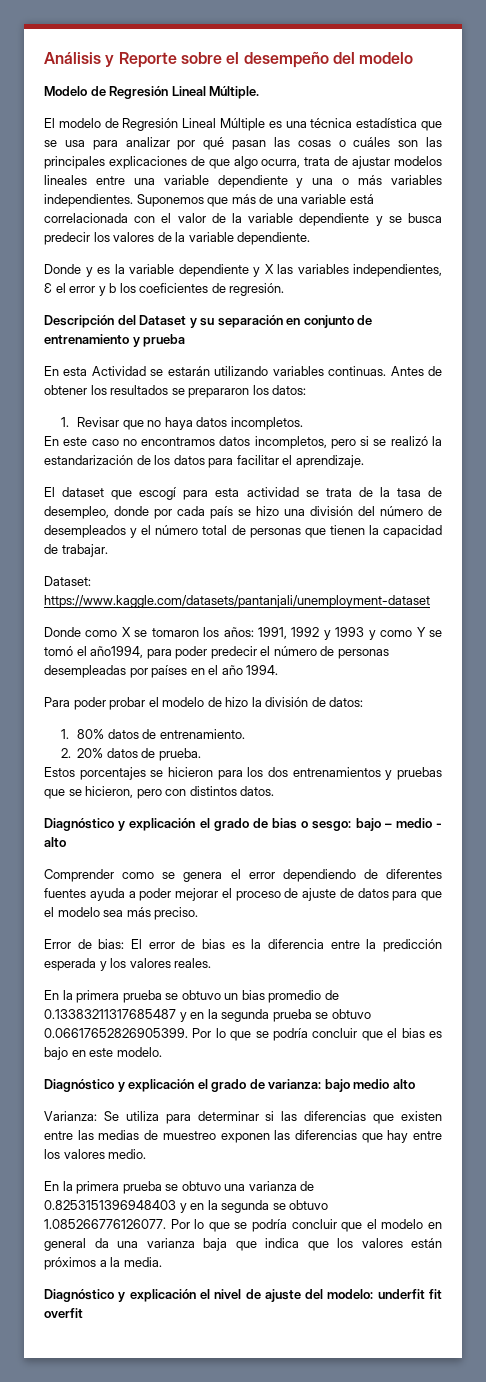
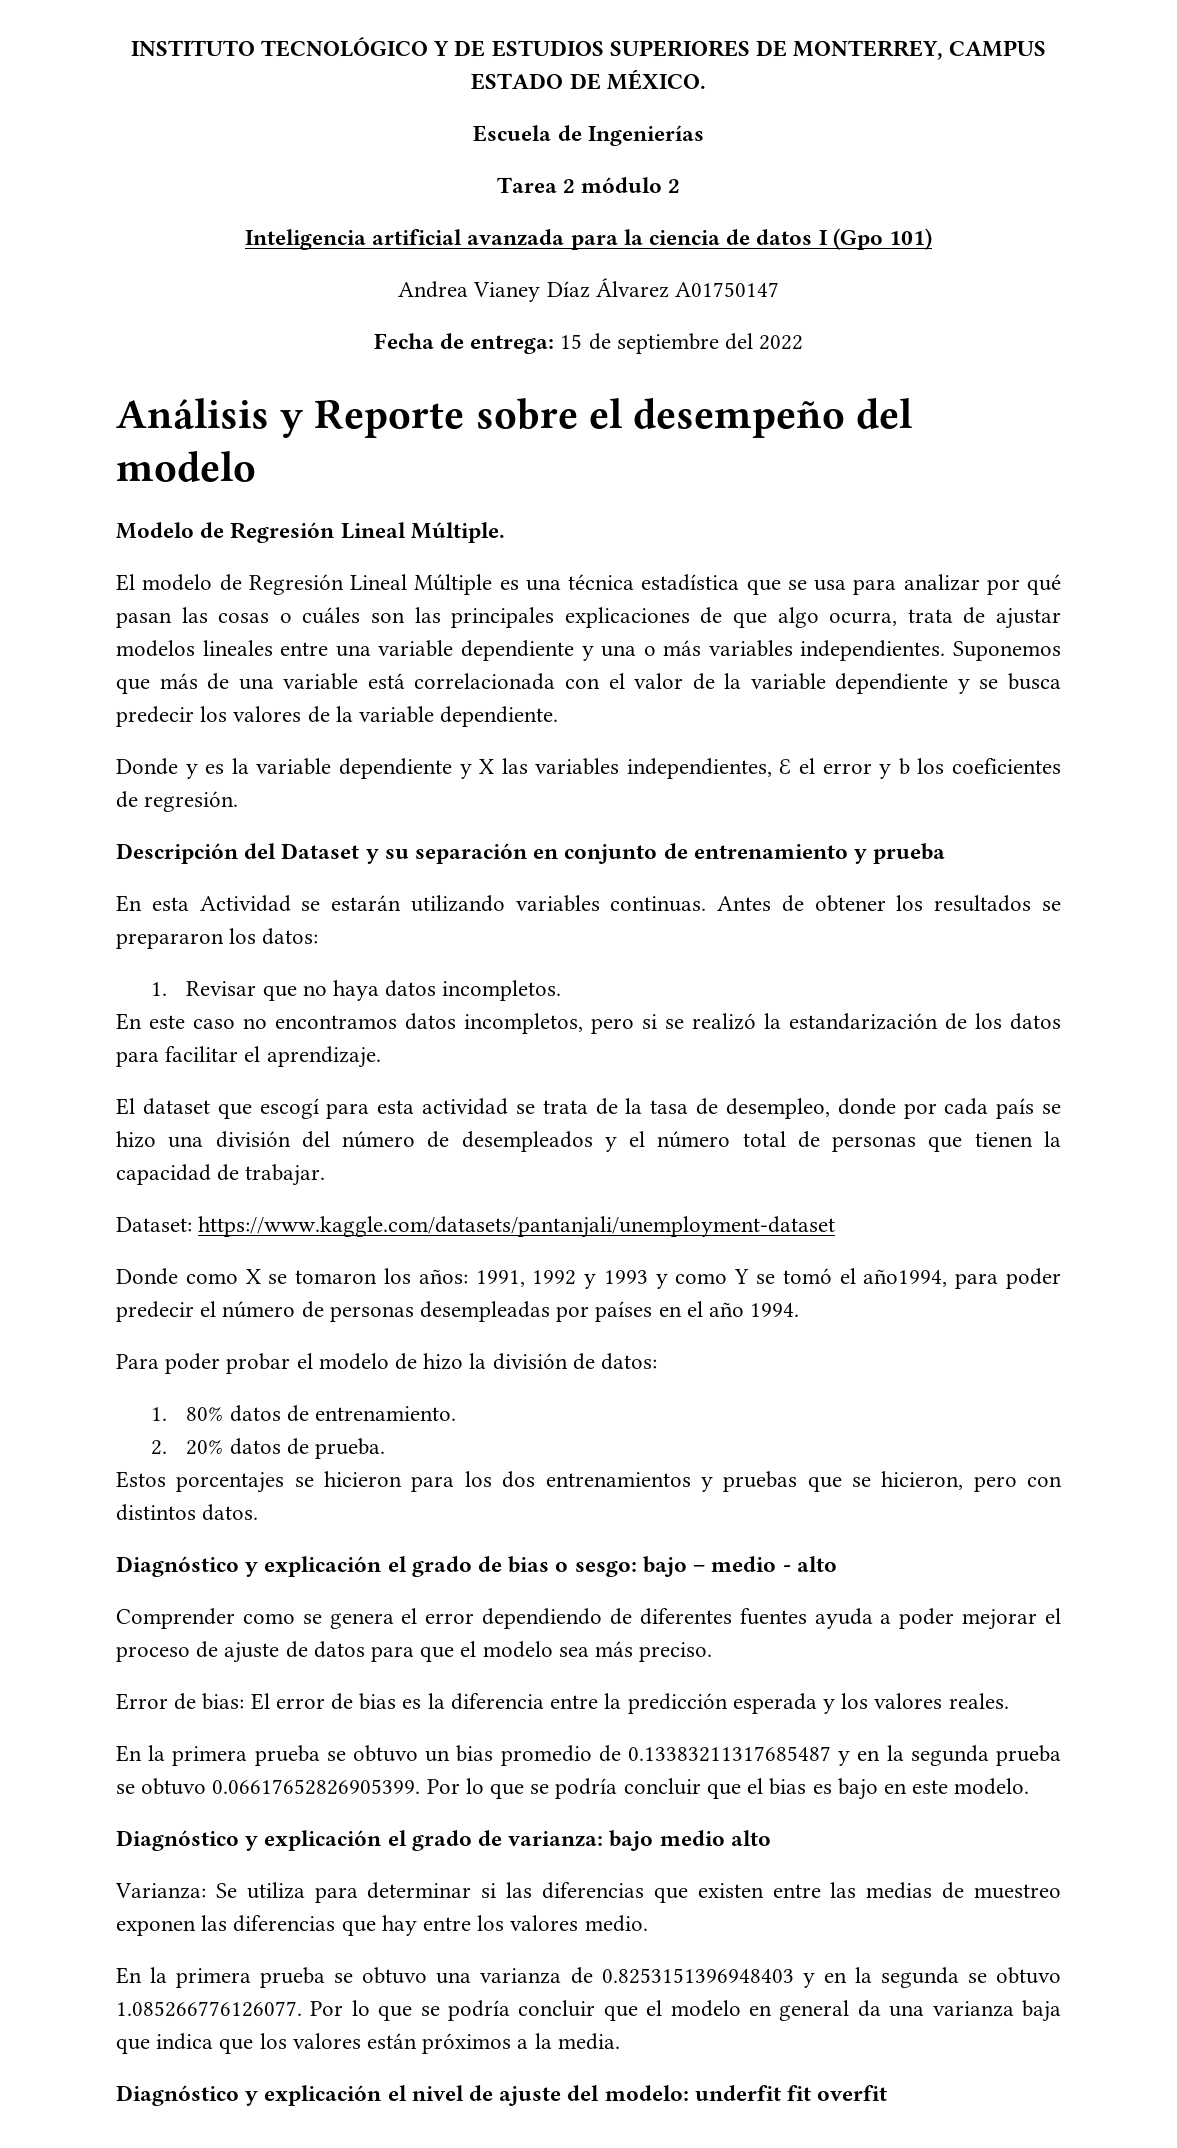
(44, 58) none -> [130,36,1047,60] [471,69,706,90] [473,125,704,146] [496,177,681,193] [244,228,933,250] [398,278,779,302] [373,333,804,354] INSTITUTO TECNOLÓGICO Y DE ESTUDIOS SUPERIORES DE MONTERREY, CAMPUS ESTADO DE MÉXICO. // Escuela de Ingenierías // Tarea 2 módulo 2 // Inteligencia artificial avanzada para la ciencia de datos I (Gpo 101) // Andrea Vianey Díaz Álvarez A01750147 // Fecha de entrega: 15 de septiembre del 2022 //

